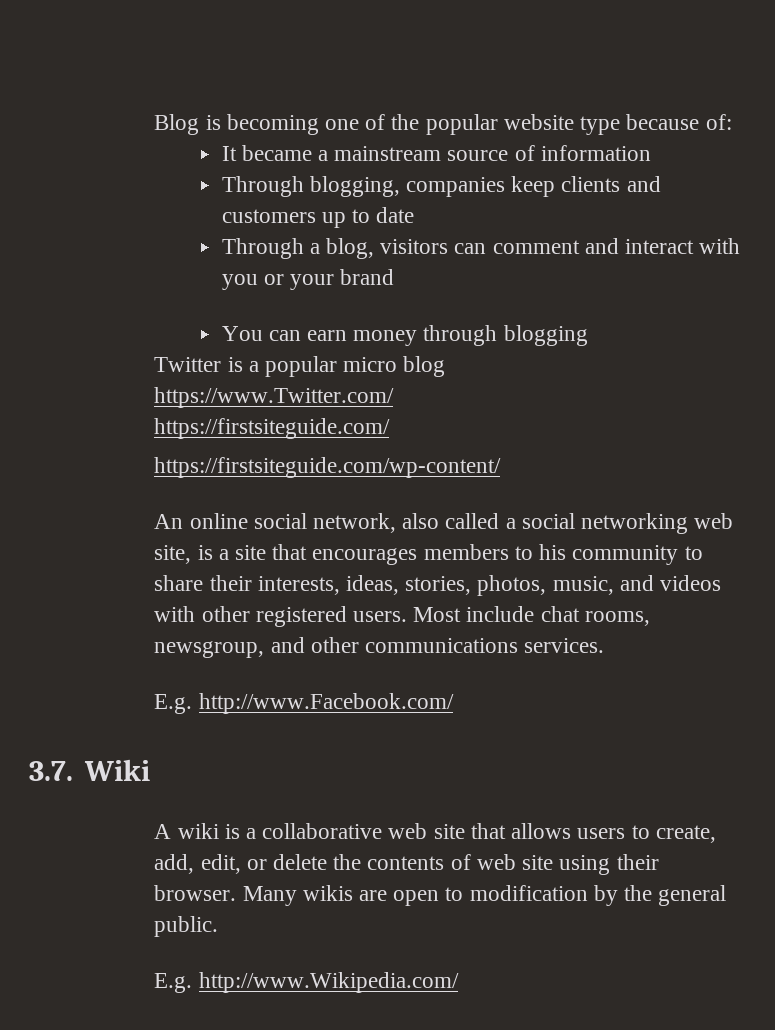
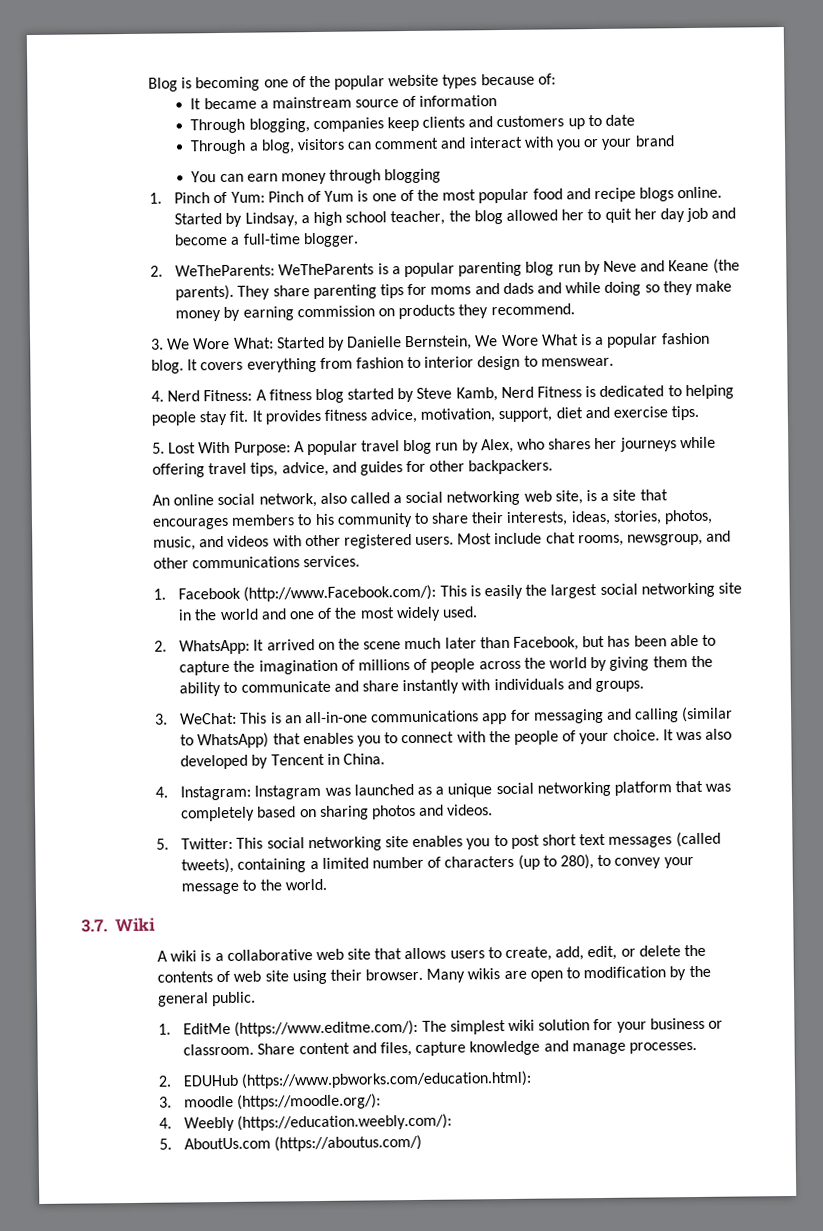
[580,116,621,135] type -> [442,74,478,89] types
[154,356,446,377] [154,387,395,408] [154,418,391,439] [154,457,502,478] Twitter is a popular micro blog // https://www.Twitter.com/ // https://firstsiteguide.com/ // https://firstsiteguide.com/wp-content/ -> [148,186,723,204] [174,207,737,227] [174,232,359,248] [149,258,740,278] [175,280,732,301] [175,303,575,322] [150,332,710,351] [150,355,614,374] [150,384,734,404] [150,405,700,426] [151,436,716,456] [151,459,554,478] 1. Pinch of Yum: Pinch of Yum is one of the most popular food and recipe blogs online. Started by Lindsay, a high school teacher, the blog allowed her to quit her day job and become a full-time blogger. // 2. WeTheParents: WeTheParents is a popular parenting blog run by Neve and Keane (the parents). They share parenting tips for moms and dads and while doing so they make money by earning commission on products they recommend. // 3. We Wore What: Started by Danielle Bernstein, We Wore What is a popular fashion blog. It covers everything from fashion to interior design to menswear. // 4. Nerd Fitness: A fitness blog started by Steve Kamb, Nerd Fitness is dedicated to helping people stay fit. It provides fitness advice, motivation, support, diet and exercise tips. // 5. Lost With Purpose: A popular travel blog run by Alex, who shares her journeys while offering travel tips, advice, and guides for other backpackers.
[154,693,454,714] E.g. http://www.Facebook.com/ -> [152,582,742,602] [178,606,478,622] [153,634,716,655] [179,655,713,676] [179,678,644,697] [154,706,734,725] [180,728,733,749] [180,753,386,770] [154,780,732,801] [181,804,494,822] [155,831,721,852] [181,854,694,874] [181,878,327,895] 1. Facebook (http://www.Facebook.com/): This is easily the largest social networking site in the world and one of the most widely used. // 2. WhatsApp: It arrived on the scene much later than Facebook, but has been able to capture the imagination of millions of people across the world by giving them the ability to communicate and share instantly with individuals and groups. // 3. WeChat: This is an all-in-one communications app for messaging and calling (similar to WhatsApp) that enables you to connect with the people of your choice. It was also developed by Tencent in China. // 4. Instagram: Instagram was launched as a unique social networking platform that was completely based on sharing photos and videos. // 5. Twitter: This social networking site enables you to post short text messages (called tweets), containing a limited number of characters (up to 280), to convey your message to the world.
[154,972,459,993] E.g. http://www.Wikipedia.com/ -> [157,1017,723,1037] [183,1040,697,1057] [157,1070,533,1089] [158,1093,382,1110] [158,1113,453,1132] [158,1134,423,1152] 1. EditMe (https://www.editme.com/): The simplest wiki solution for your business or classroom. Share content and files, capture knowledge and manage processes. // 2. EDUHub (https://www.pbworks.com/education.html): // 3. moodle (https://moodle.org/): // 4. Weebly (https://education.weebly.com/): // 5. AboutUs.com (https://aboutus.com/)

